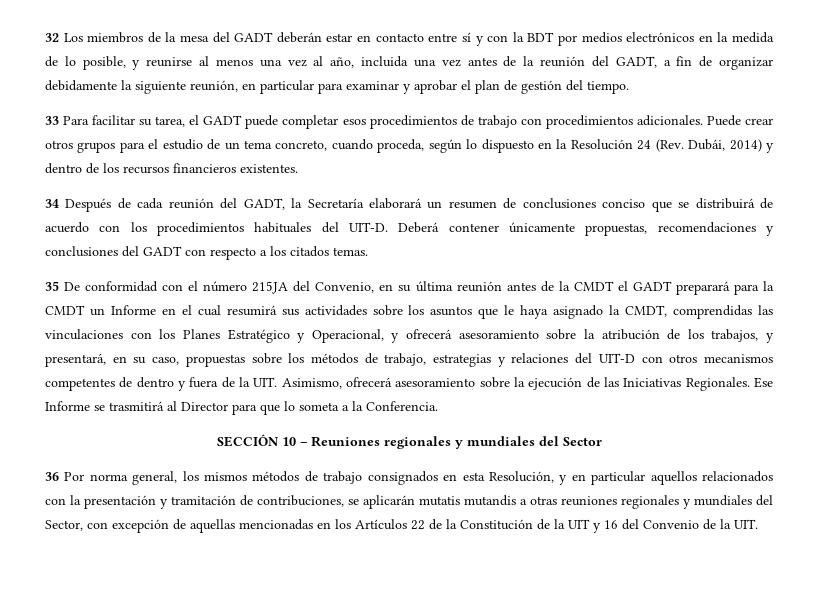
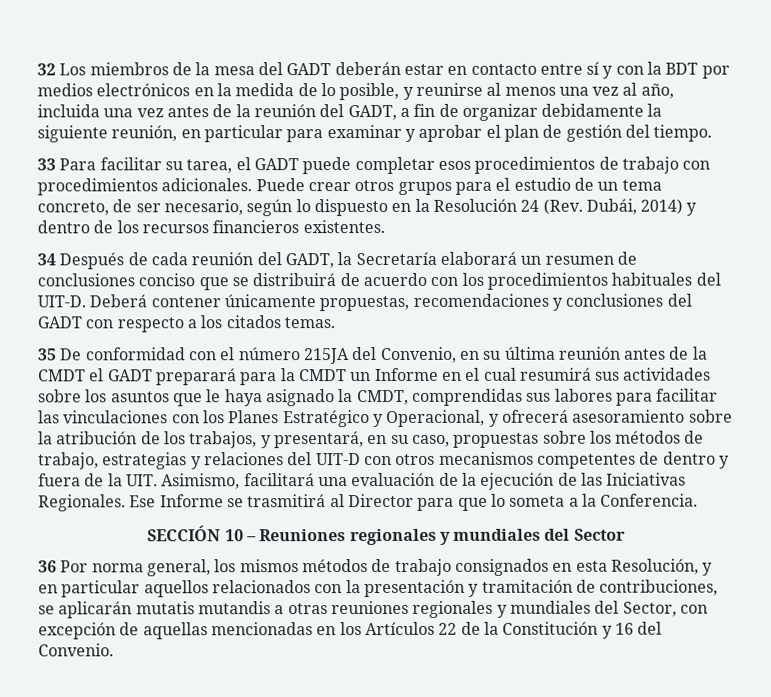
[331,139,425,153] cuando proceda, -> [112,199,243,216] de ser necesario,
(753, 312) none -> [526,388,719,406] sus labores para facilitar
[346,377,510,388] ofrecerá asesoramiento sobre -> [243,472,459,487] facilitará una evaluación de
[537,519,758,533] de la UIT y 16 del Convenio de la UIT. -> [601,621,663,639] [38,643,114,657] y 16 del Convenio.

